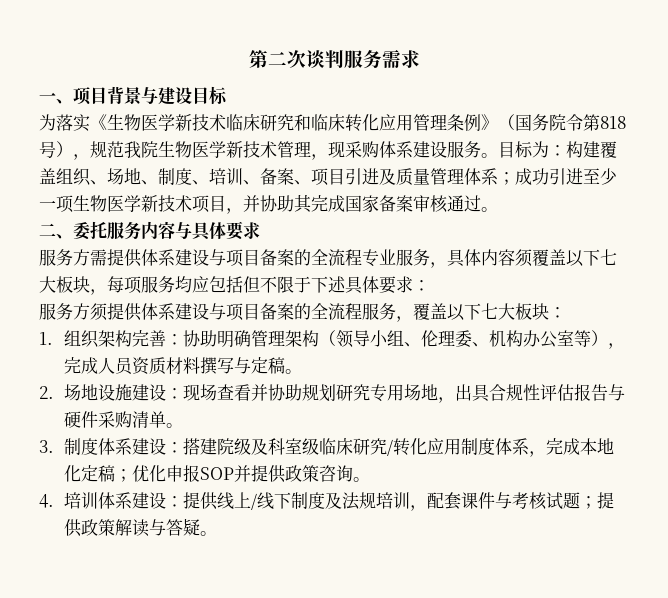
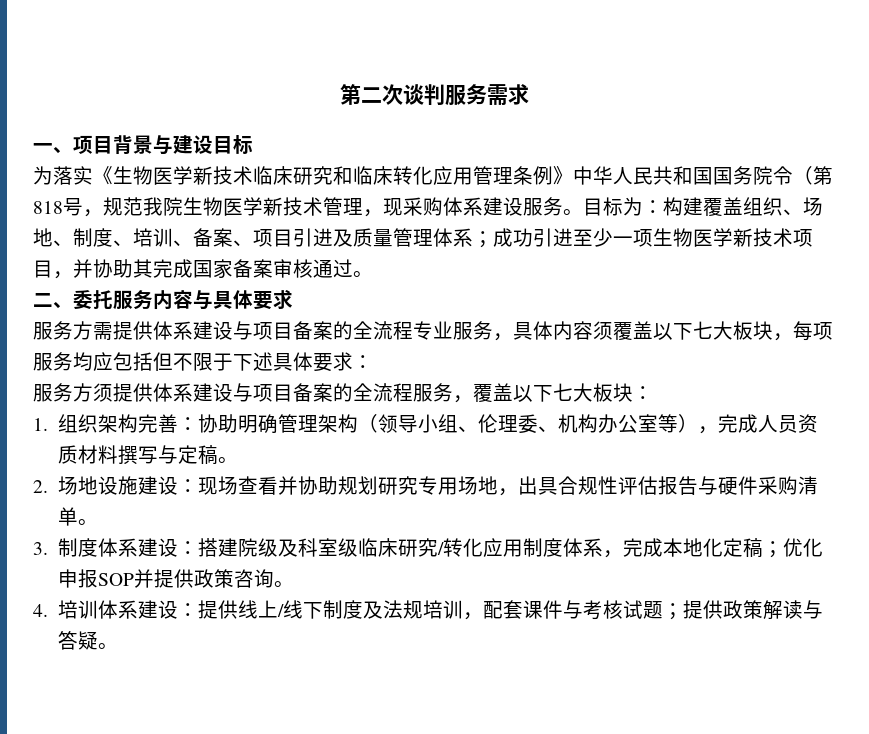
[498,114,515,130] （ -> [573,166,713,185] 中华人民共和国
(583, 122) none -> [793,166,813,185] （
[56,141,73,157] ） -> (83, 207) none

